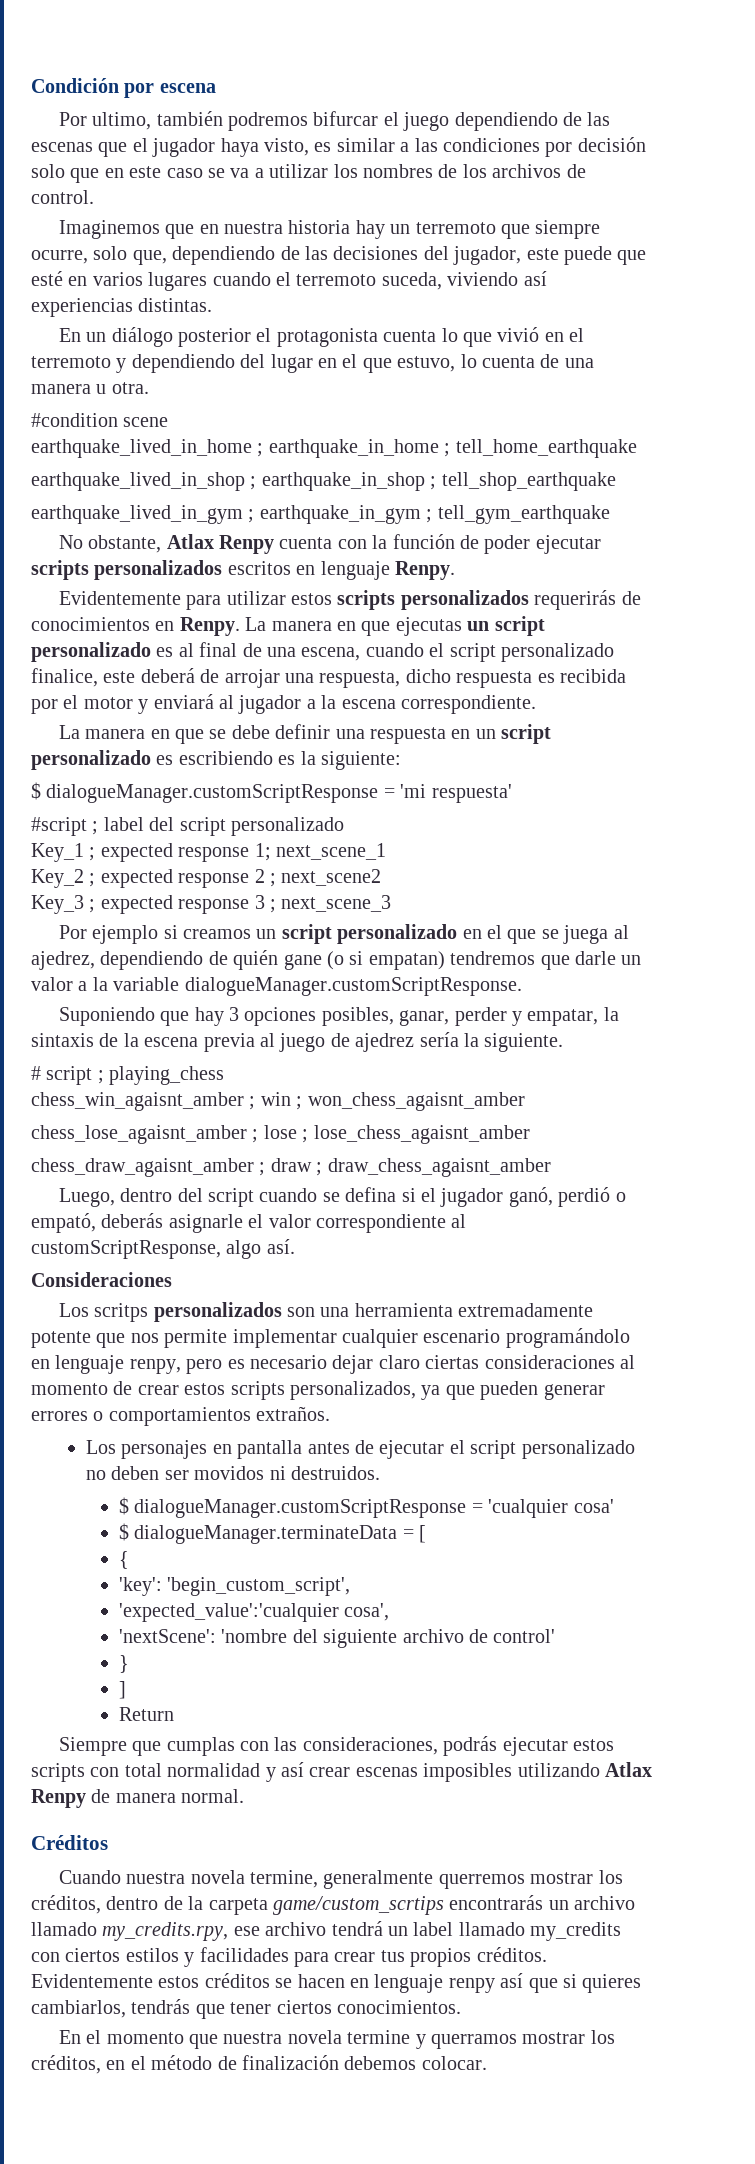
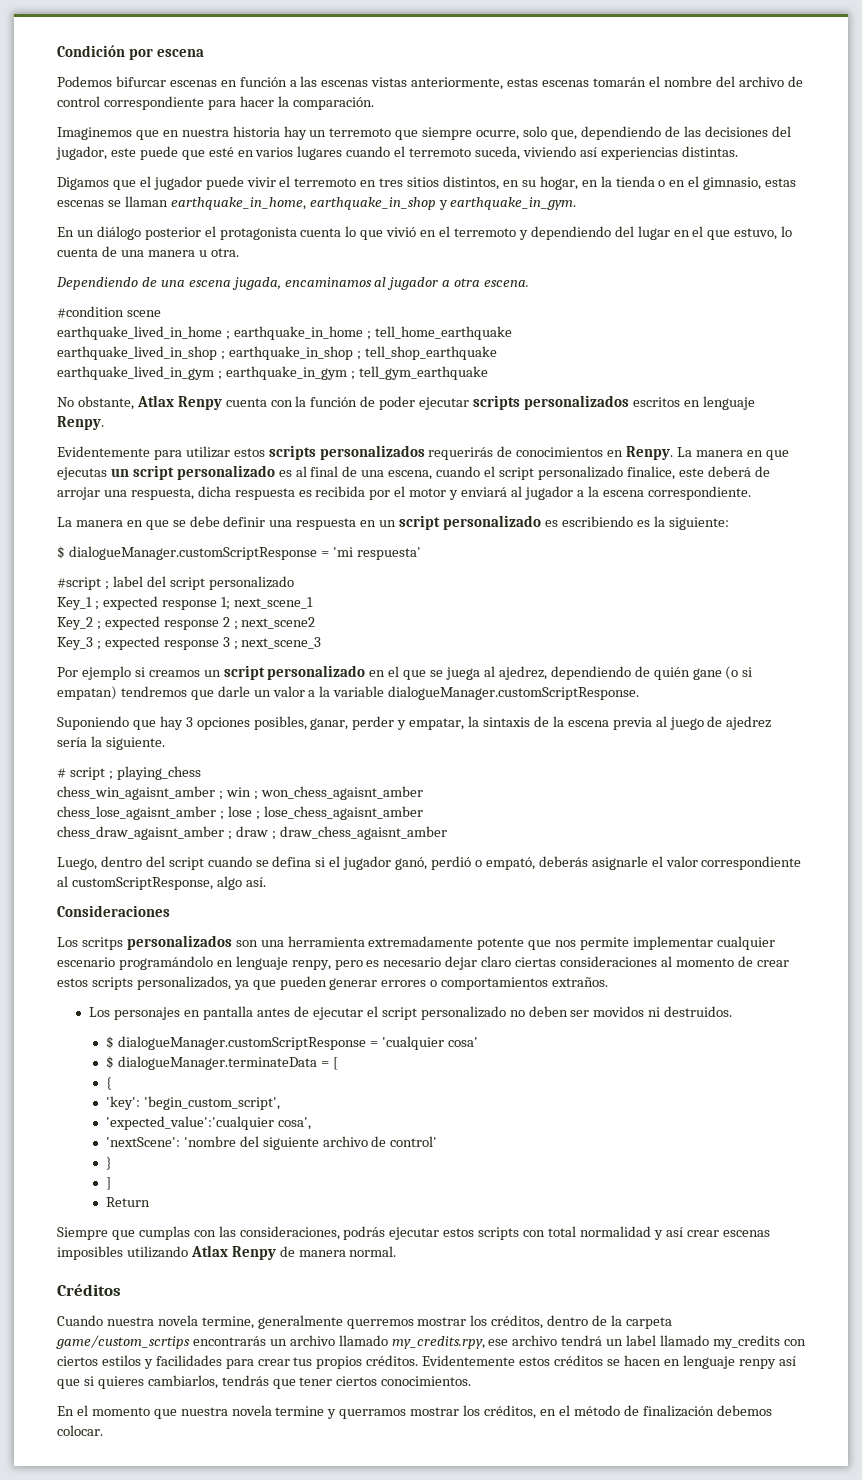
[58,111,611,131] [31,137,646,157] [31,164,586,183] [31,190,94,204] Por ultimo, también podremos bifurcar el juego dependiendo de las escenas que el jugador haya visto, es similar a las condiciones por decisión solo que en este caso se va a utilizar los nombres de los archivos de control. -> [57,76,803,90] [57,96,374,110] Podemos bifurcar escenas en función a las escenas vistas anteriormente, estas escenas tomarán el nombre del archivo de control correspondiente para hacer la comparación.
(213, 305) none -> [57,176,797,190] [57,196,577,210] // Digamos que el jugador puede vivir el terremoto en tres sitios distintos, en su hogar, en la tienda o en el gimnasio, estas escenas se llaman earthquake_in_home, earthquake_in_shop y earthquake_in_gym.
(149, 388) none -> [56,277,530,290] // Dependiendo de una escena jugada, encaminamos al jugador a otra escena.
[405,669,451,683] dicho -> [197,486,231,497] dicha

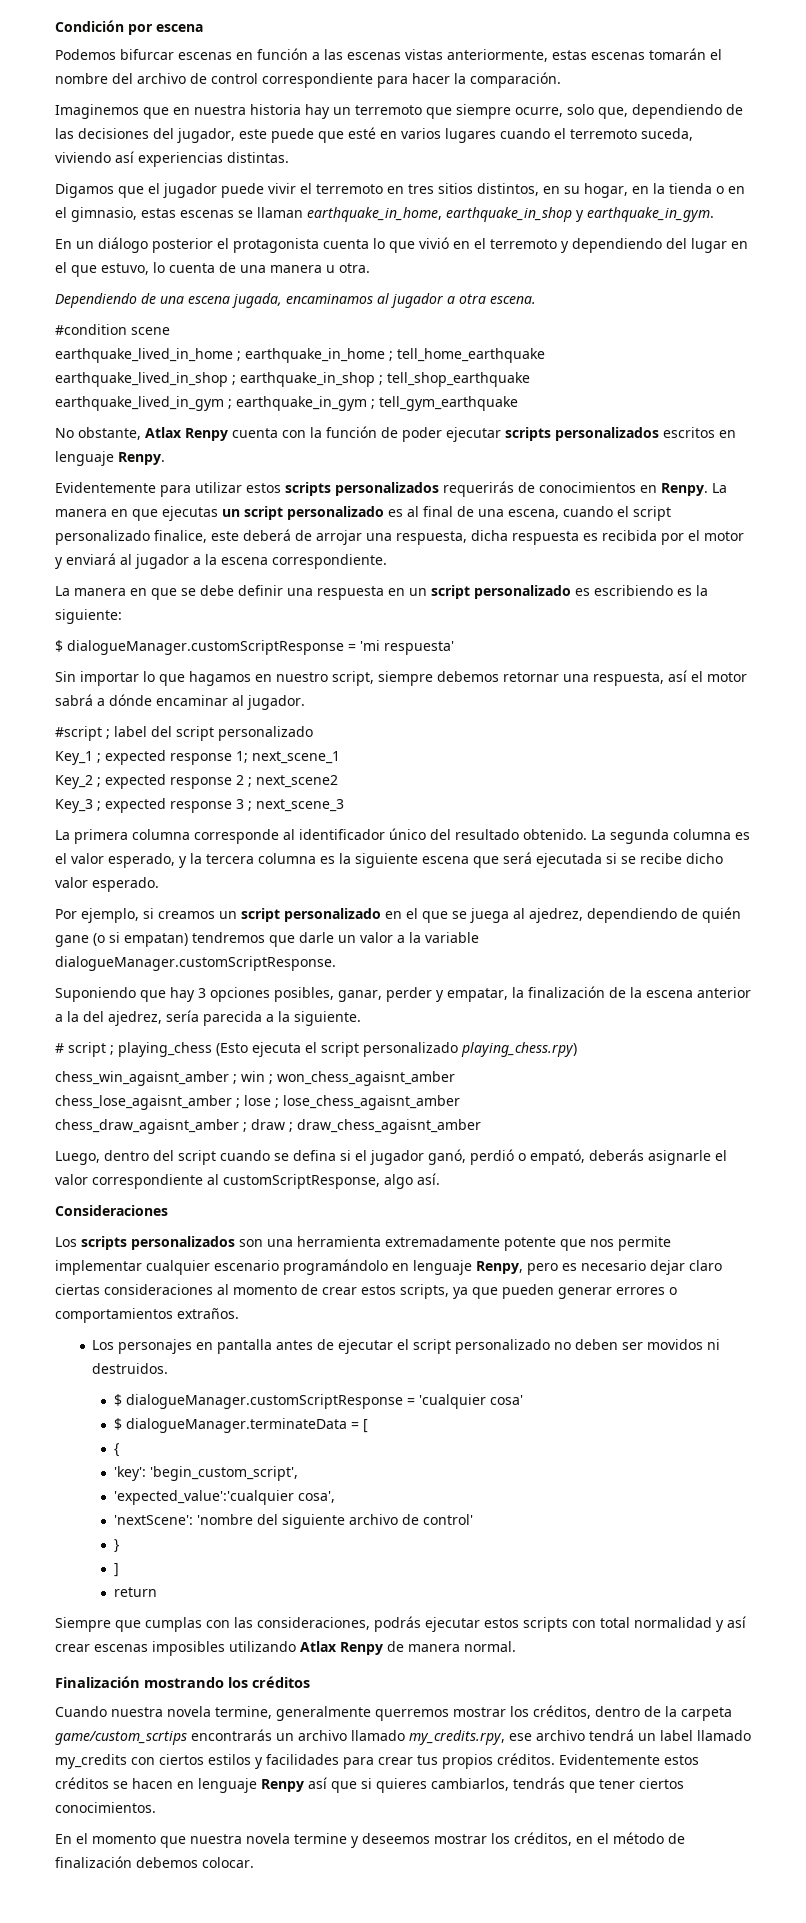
(421, 553) none -> [55,670,747,686] [55,694,305,710] // Sin importar lo que hagamos en nuestro script, siempre debemos retornar una respuesta, así el motor sabrá a dónde encaminar al jugador.
(322, 643) none -> [55,828,750,844] [55,852,723,868] [55,877,159,892] // La primera columna corresponde al identificador único del resultado obtenido. La segunda columna es el valor esperado, y la tercera columna es la siguiente escena que será ejecutada si se recibe dicho valor esperado.
[81,666,131,680] ejemplo -> [81,908,139,923] ejemplo,
[483,717,531,727] sintaxis -> [528,986,605,998] finalización
[612,716,772,730] [57,737,87,747] previa al juego de ajedrez sería -> [697,987,751,998] [55,1010,274,1026] anterior a la del ajedrez, sería parecida a
(201, 773) none -> [216,1042,577,1057] (Esto ejecuta el script personalizado playing_chess.rpy)
[81,937,123,950] scritps -> [81,1236,127,1250] scripts
[291,960,331,970] renpy, -> [476,1261,523,1274] Renpy,
[91,976,231,990] scripts personalizados, -> [400,1284,449,1299] scripts,
[105,1197,150,1207] Return -> [113,1587,157,1597] return
[57,1284,121,1296] Créditos -> [55,1676,310,1688] Finalización mostrando los créditos
[738,1359,776,1369] renpy -> [261,1779,304,1792] Renpy
[339,1409,407,1419] querramos -> [362,1833,430,1844] deseemos

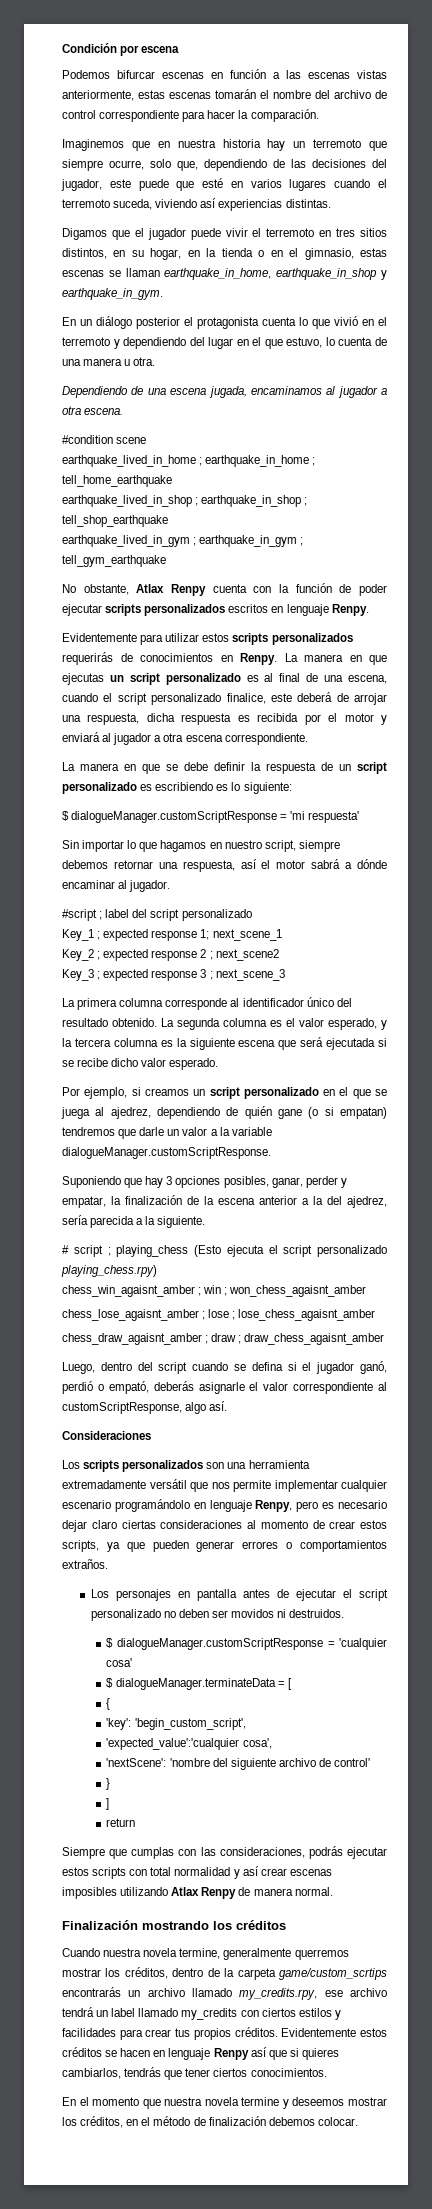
[205,554,217,565] la -> [163,733,184,742] otra
[287,586,405,600] una respuesta en -> [251,762,333,774] la respuesta de
[696,585,708,596] la -> [231,782,241,791] lo
[504,1237,556,1251] potente -> [149,1479,187,1489] versátil

